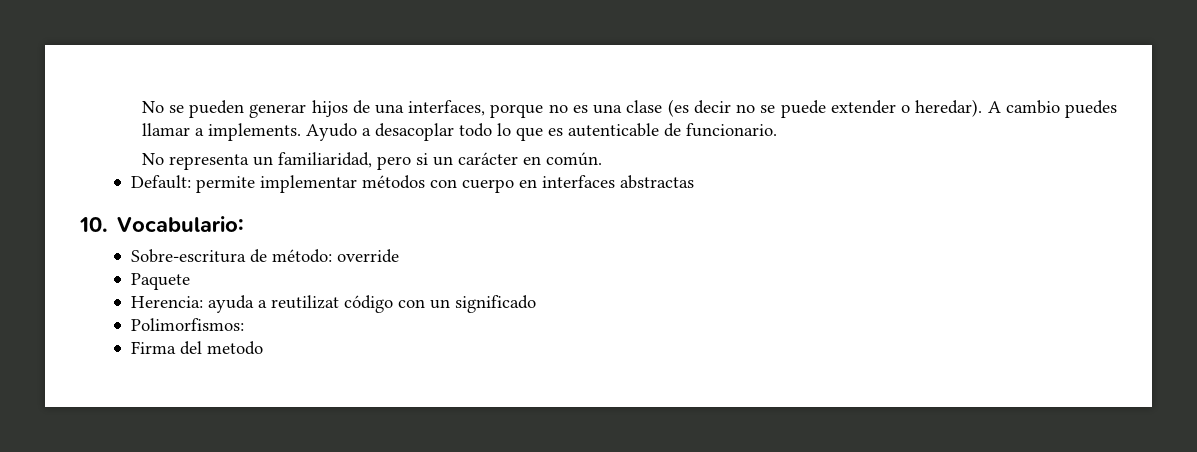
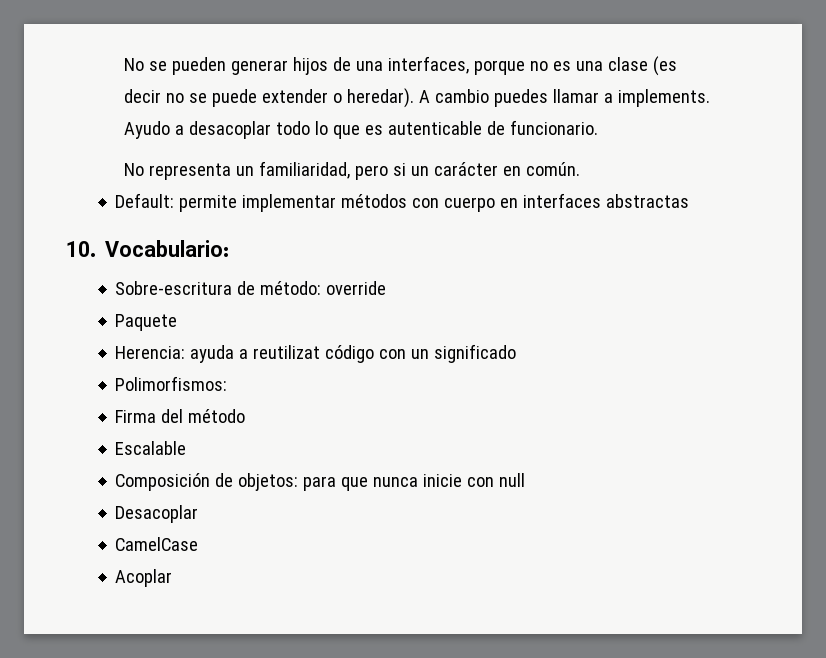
[207,341,264,355] metodo -> [188,409,246,423] [115,441,187,455] [115,473,526,491] [115,505,199,523] [115,537,199,551] [115,569,173,587] método // Escalable // Composición de objetos: para que nunca inicie con null // Desacoplar // CamelCase // Acoplar

